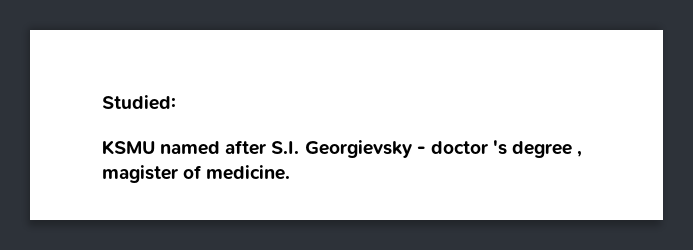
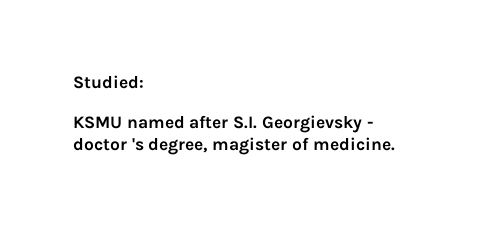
[512,141,583,158] degree , -> [148,138,208,155] degree,

